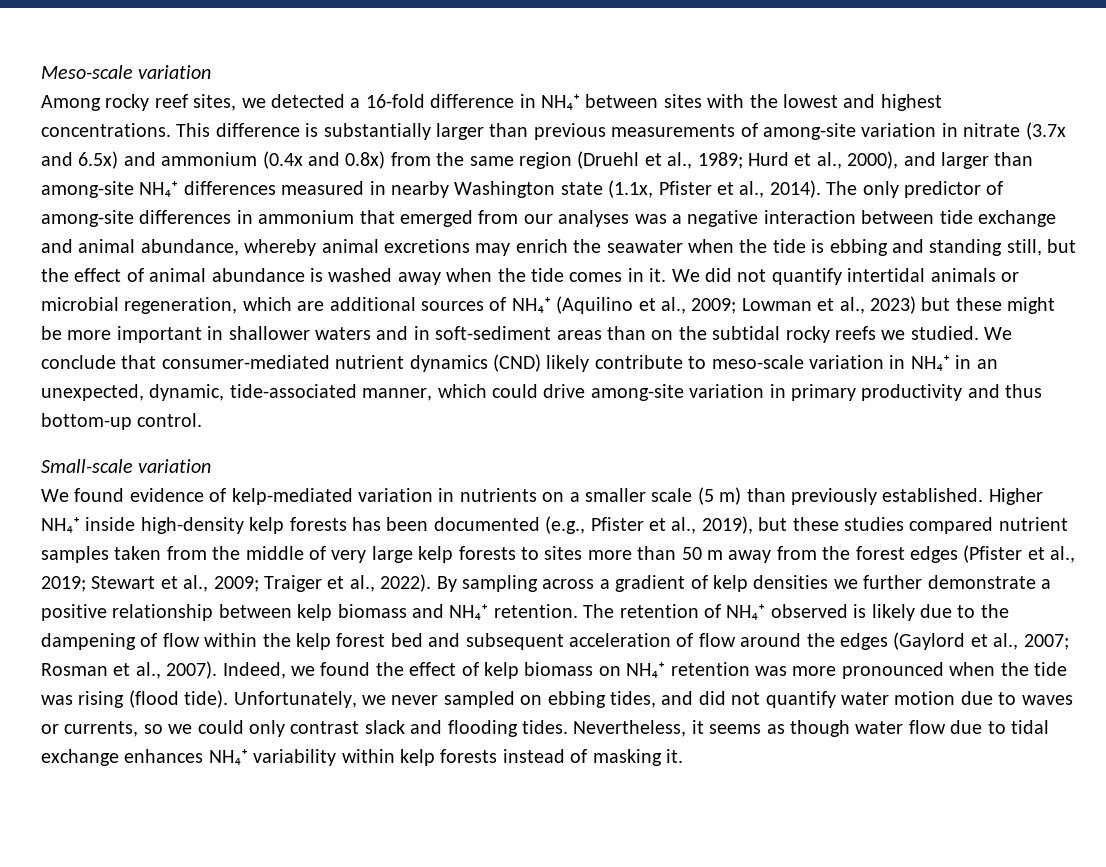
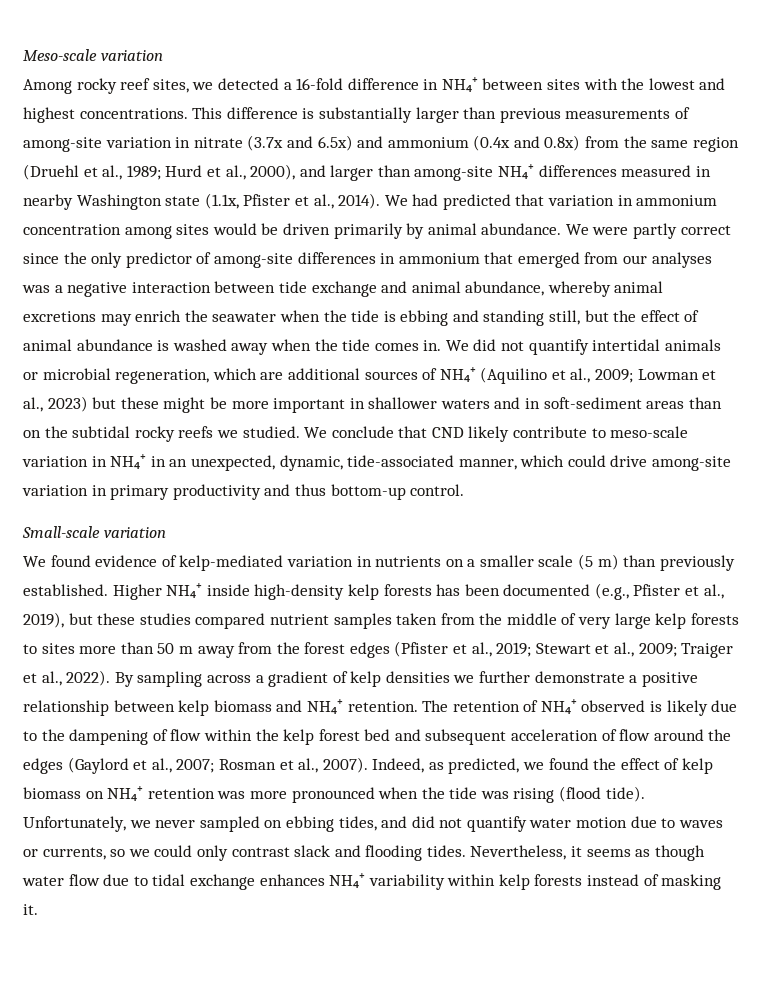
[826,181,858,195] The -> [384,194,718,210] [23,223,731,239] [23,252,87,264] We had predicted that variation in ammonium concentration among sites would be driven primarily by animal abundance. We were partly correct since the
[627,268,667,282] in it. -> [423,340,442,351] in.
[161,354,541,372] consumer-mediated nutrient dynamics (CND) -> [431,427,464,438] CND
(286, 670) none -> [428,758,520,774] as predicted,

